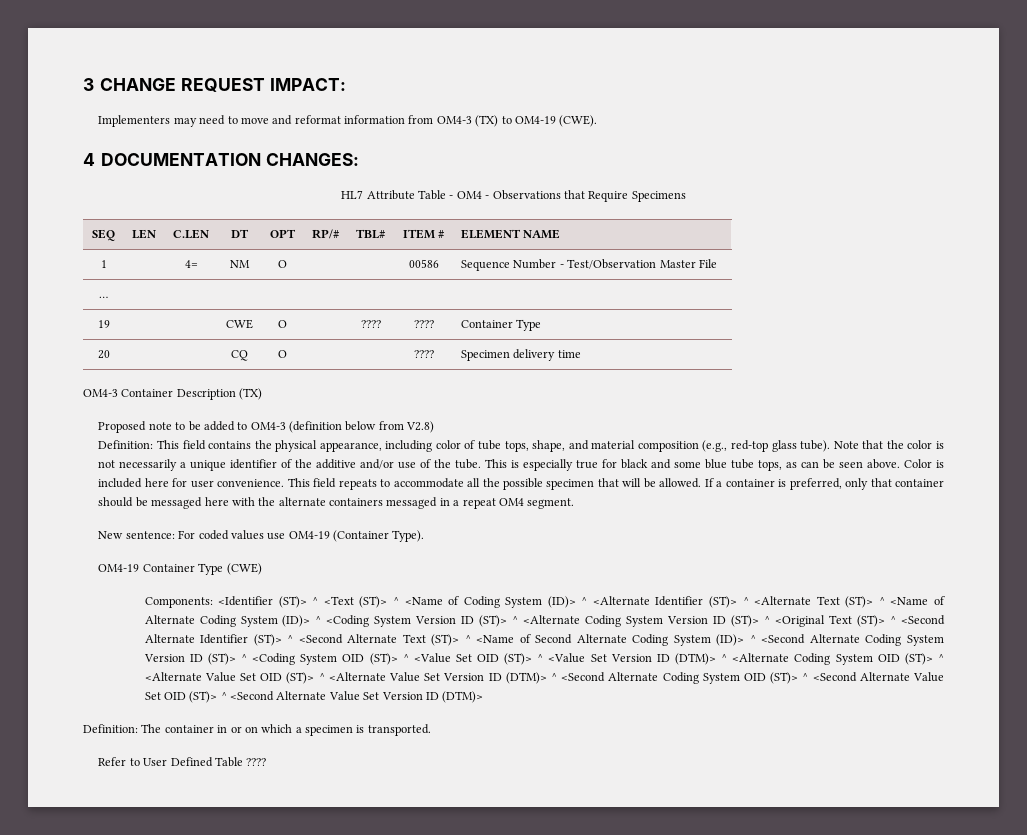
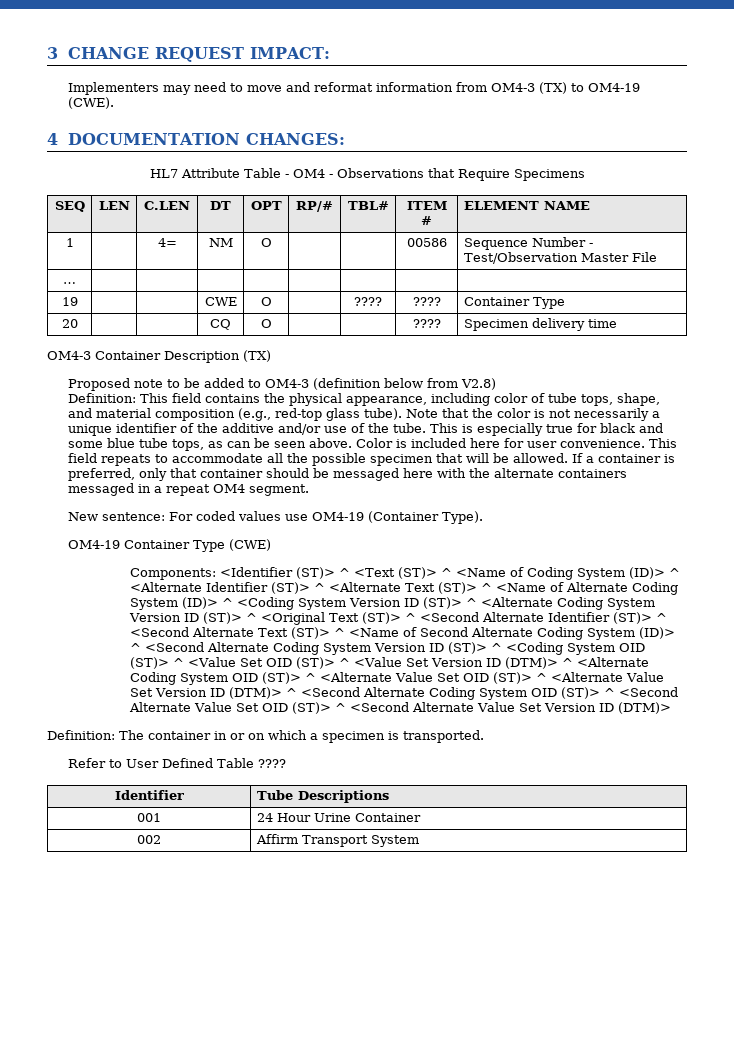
(267, 762) none -> [114,790,184,800] [256,790,389,803] [137,813,161,822] [256,813,421,822] [137,835,161,844] [255,834,419,847] // Identifier | Tube Descriptions // 001 | 24 Hour Urine Container // 002 | Affirm Transport System

